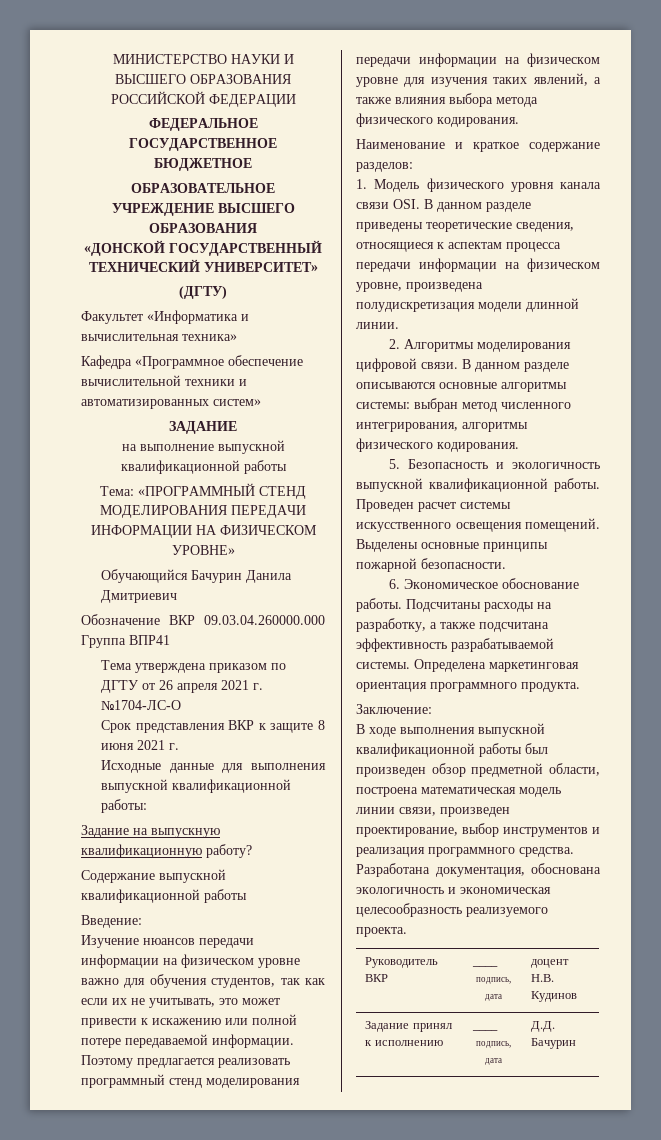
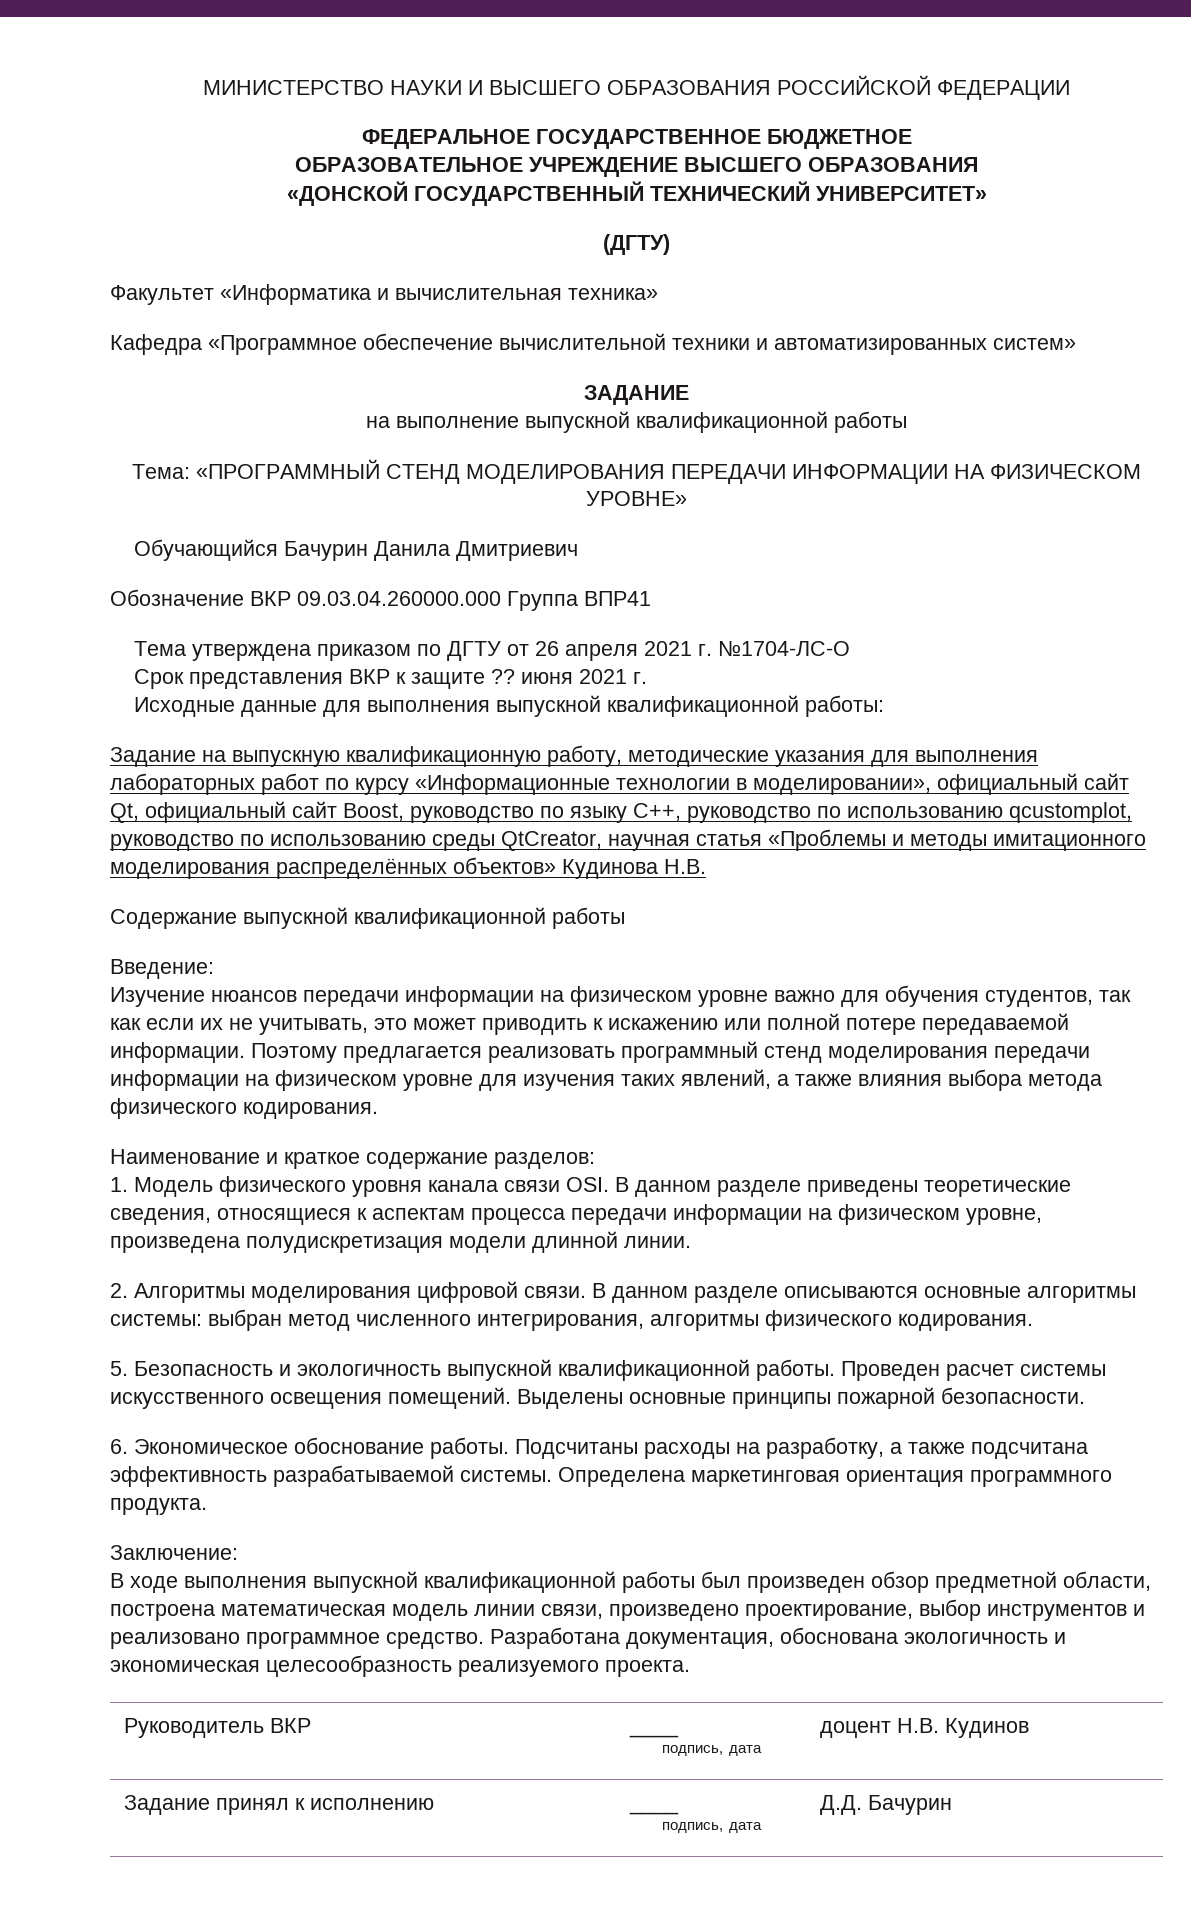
[318,720,325,730] 8 -> [491,669,516,684] ??
[206,844,252,858] работу? -> [547,745,1038,767] [110,773,1129,795] [110,801,1132,823] [110,829,1146,851] [110,857,706,879] работу, методические указания для выполнения лабораторных работ по курсу «Информационные технологии в моделировании», официальный сайт Qt, официальный сайт Boost, руководство по языку C++, руководство по использованию qcustomplot, руководство по использованию среды QtCreator, научная статья «Проблемы и методы имитационного моделирования распределённых объектов» Кудинова Н.В.
[81,1018,137,1028] привести -> [482,1018,587,1035] приводить
[440,807,510,817] произведен -> [609,1604,739,1621] произведено
[356,847,574,857] реализация программного средства. -> [110,1632,484,1649] реализовано программное средство.

